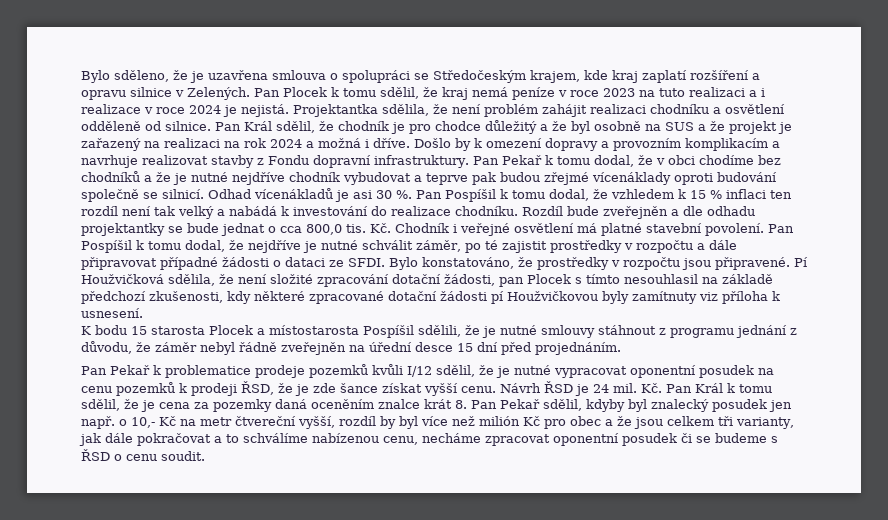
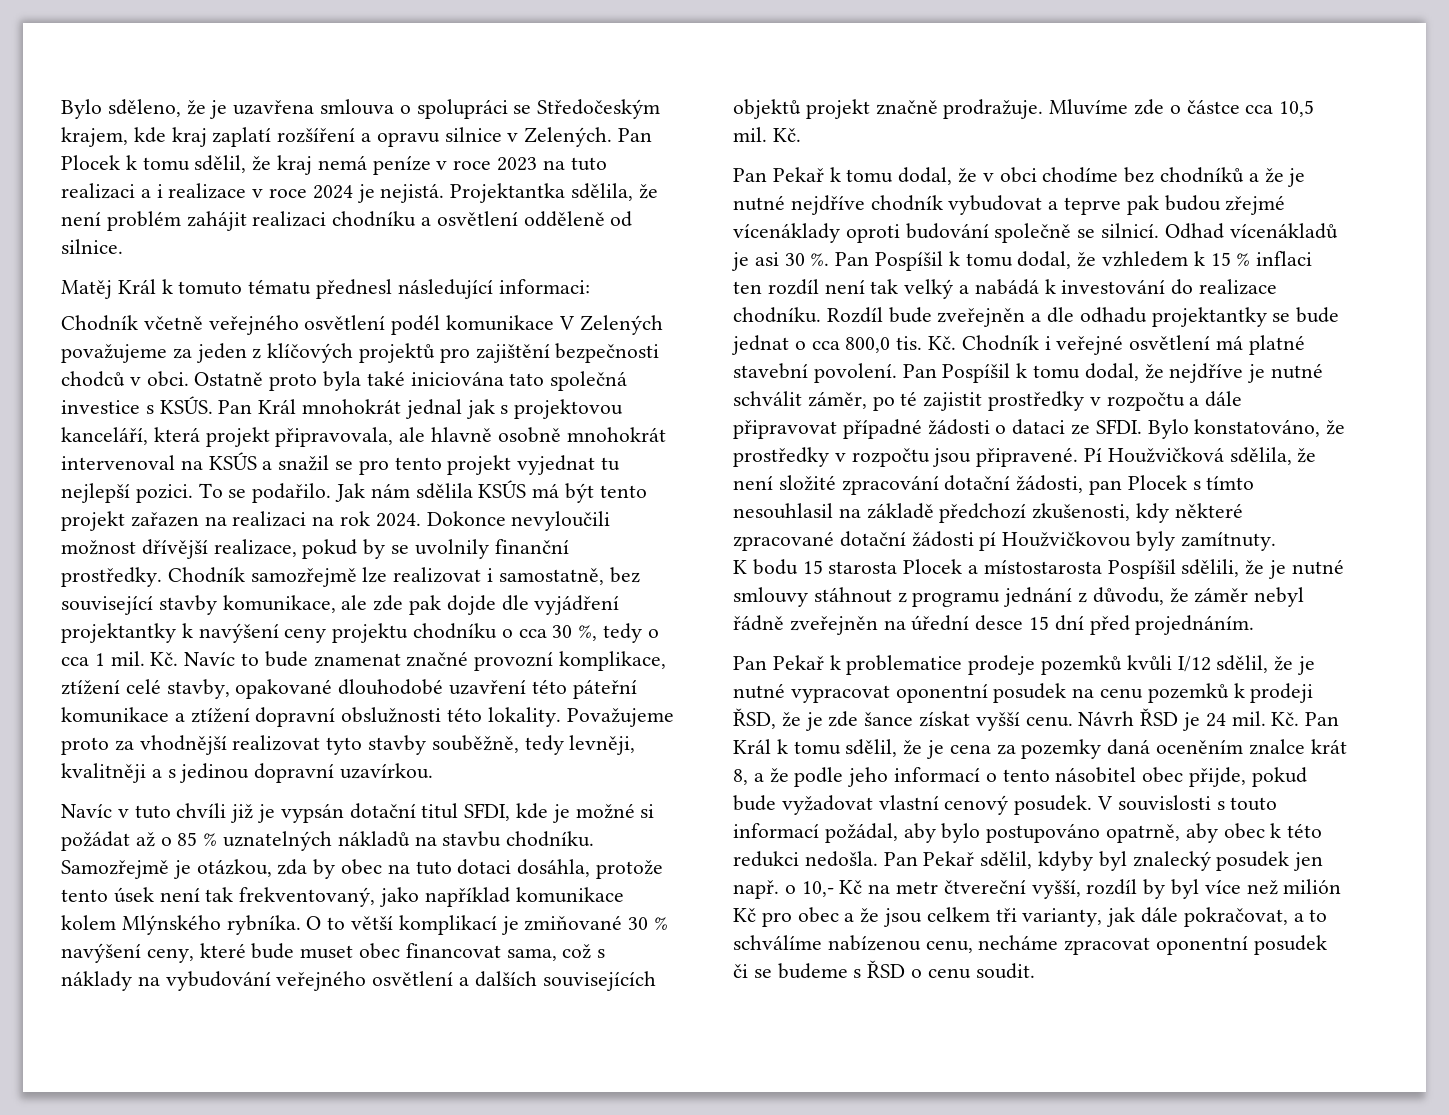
[215,120,792,134] [81,138,780,151] [81,155,469,168] Pan Král sdělil, že chodník je pro chodce důležitý a že byl osobně na SUS a že projekt je zařazený na realizaci na rok 2024 a možná i dříve. Došlo by k omezení dopravy a provozním komplikacím a navrhuje realizovat stavby z Fondu dopravní infrastruktury. -> [61,279,590,299] [61,315,663,335] [61,343,660,363] [61,371,628,391] [61,396,624,419] [61,427,666,447] [61,452,621,475] [61,480,647,503] [61,511,611,531] [61,539,569,559] [61,567,640,587] [61,595,620,615] [61,623,659,643] [61,651,667,671] [61,679,637,699] [61,707,674,727] [61,735,636,755] [61,763,434,783] [61,803,655,823] [61,831,595,851] [61,859,664,879] [61,887,624,907] [61,915,669,935] [61,943,606,963] [61,971,656,991] [733,99,1315,119] [733,127,801,142] // Matěj Král k tomuto tématu přednesl následující informaci: // Chodník včetně veřejného osvětlení podél komunikace V Zelených považujeme za jeden z klíčových projektů pro zajištění bezpečnosti chodců v obci. Ostatně proto byla také iniciována tato společná investice s KSÚS. Pan Král mnohokrát jednal jak s projektovou kanceláří, která projekt připravovala, ale hlavně osobně mnohokrát intervenoval na KSÚS a snažil se pro tento projekt vyjednat tu nejlepší pozici. To se podařilo. Jak nám sdělila KSÚS má být tento projekt zařazen na realizaci na rok 2024. Dokonce nevyloučili možnost dřívější realizace, pokud by se uvolnily finanční prostředky. Chodník samozřejmě lze realizovat i samostatně, bez související stavby komunikace, ale zde pak dojde dle vyjádření projektantky k navýšení ceny projektu chodníku o cca 30 %, tedy o cca 1 mil. Kč. Navíc to bude znamenat značné provozní komplikace, ztížení celé stavby, opakované dlouhodobé uzavření této páteřní komunikace a ztížení dopravní obslužnosti této lokality. Považujeme proto za vhodnější realizovat tyto stavby souběžně, tedy levněji, kvalitněji a s jedinou dopravní uzavírkou. // Navíc v tuto chvíli již je vypsán dotační titul SFDI, kde je možné si požádat až o 85 % uznatelných nákladů na stavbu chodníku. Samozřejmě je otázkou, zda by obec na tuto dotaci dosáhla, protože tento úsek není tak frekventovaný, jako například komunikace kolem Mlýnského rybníka. O to větší komplikací je zmiňované 30 % navýšení ceny, které bude muset obec financovat sama, což s náklady na vybudování veřejného osvětlení a dalších souvisejících objektů projekt značně prodražuje. Mluvíme zde o částce cca 10,5 mil. Kč. //
[632,291,780,304] [81,308,143,318] zamítnuty viz příloha k usnesení. -> [1180,532,1276,551] zamítnuty.
[455,400,467,409] 8. -> [733,767,1307,787] [733,795,1278,815] [733,823,1323,843] [733,851,878,867] 8, a že podle jeho informací o tento násobitel obec přijde, pokud bude vyžadovat vlastní cenový posudek. V souvislosti s touto informací požádal, aby bylo postupováno opatrně, aby obec k této redukci nedošla.
[137,433,211,446] pokračovat -> [1183,907,1288,927] pokračovat,

